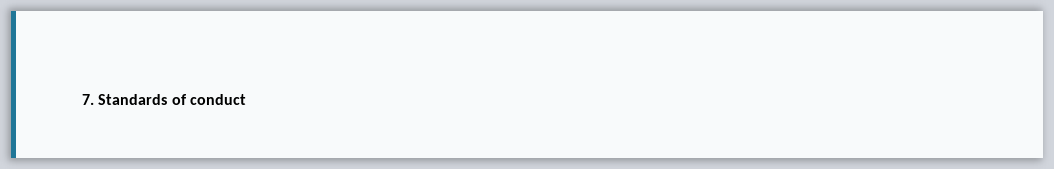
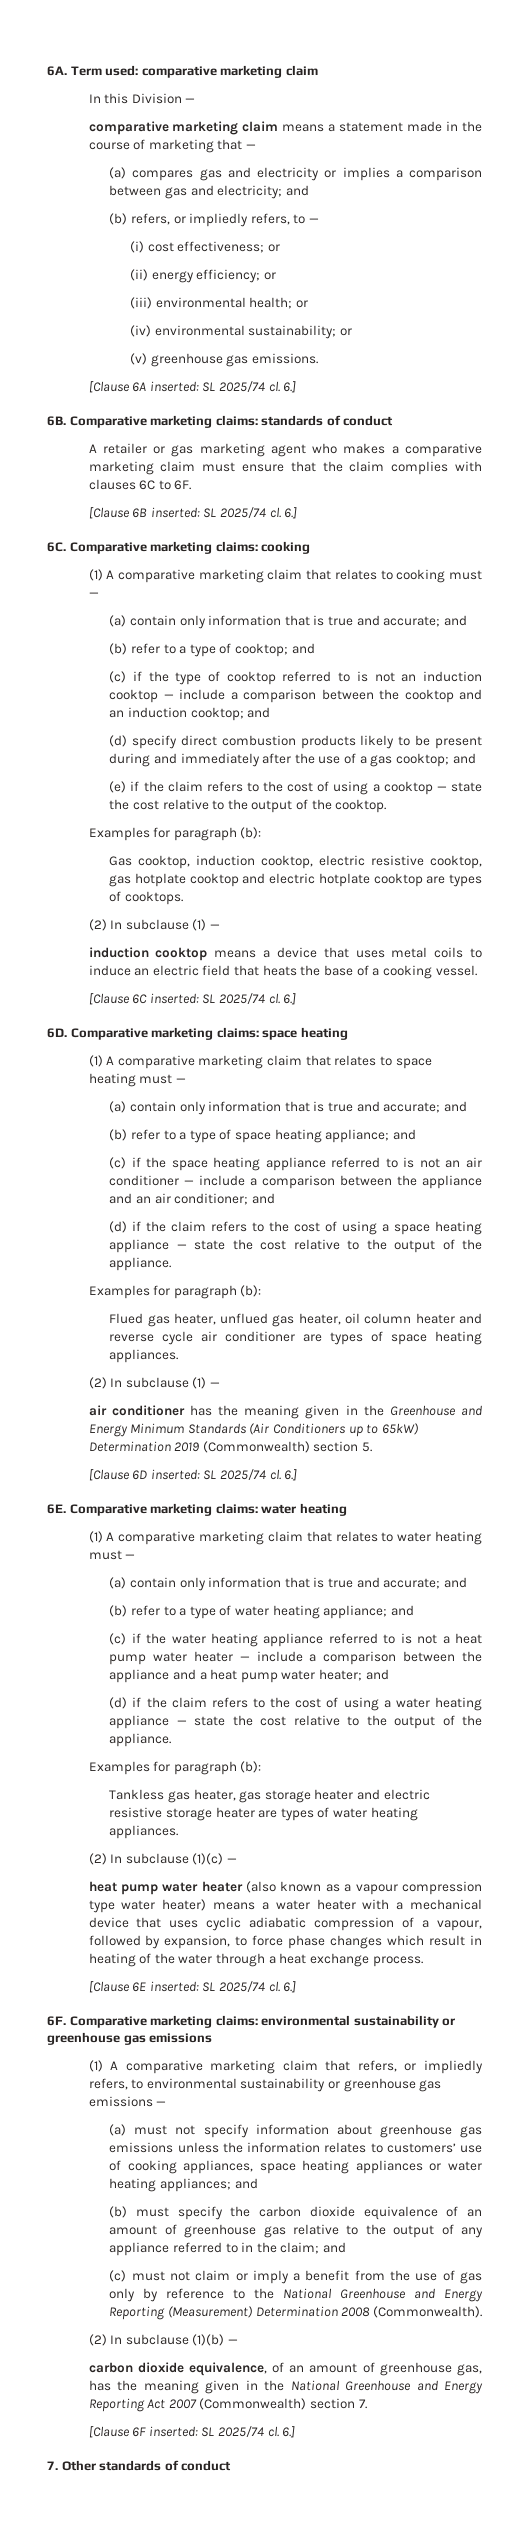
[82,94,168,105] 7. Standards -> [47,65,318,78] [88,93,196,104] [88,121,483,135] [88,139,257,153] [109,167,482,181] [109,185,309,199] [109,213,320,227] [130,241,280,253] [130,269,276,283] [130,297,308,309] [130,325,352,339] [130,353,318,367] [88,381,297,393] [47,415,394,428] [88,443,483,457] [88,461,482,475] [88,479,192,490] [88,507,298,519] [47,541,311,554] [88,569,482,583] [88,592,99,597] [109,615,468,629] [109,643,315,657] [109,671,483,685] [109,689,482,703] [109,707,271,721] [109,735,482,749] [109,753,476,767] [109,781,482,795] [109,799,387,813] [88,827,262,841] [109,855,483,869] [109,873,482,887] [109,891,183,905] [88,919,221,931] [88,947,483,961] [88,965,477,979] [88,993,297,1005] [47,1027,348,1040] [88,1055,432,1069] [88,1073,186,1087] [109,1101,468,1115] [109,1129,417,1143] [109,1157,483,1171] [109,1175,482,1189] [109,1193,275,1205] [109,1221,482,1235] [109,1239,482,1253] [109,1257,172,1271] [88,1285,262,1299] [109,1313,483,1327] [109,1331,482,1345] [109,1349,179,1363] [88,1377,221,1389] [88,1405,482,1419] [88,1423,420,1437] [88,1441,373,1453] [88,1469,298,1481] [47,1503,347,1516] [88,1531,483,1545] [88,1550,136,1560] [109,1577,468,1591] [109,1605,415,1619] [109,1633,482,1647] [109,1651,482,1665] [109,1669,389,1683] [109,1697,482,1711] [109,1715,482,1729] [109,1733,172,1747] [88,1761,262,1775] [109,1789,430,1803] [109,1807,418,1821] [109,1825,179,1839] [88,1853,238,1865] [88,1881,482,1895] [88,1899,483,1913] [88,1917,482,1931] [88,1935,482,1949] [88,1953,423,1967] [88,1981,297,1993] [47,2015,456,2028] [47,2032,213,2045] [88,2060,484,2074] [88,2078,442,2092] [88,2096,167,2107] [109,2124,483,2138] [109,2142,482,2153] [109,2160,482,2174] [109,2178,258,2192] [109,2206,482,2220] [109,2224,483,2238] [109,2242,347,2256] [109,2270,483,2284] [109,2288,483,2302] [109,2306,482,2320] [88,2334,239,2346] [88,2362,483,2376] [88,2380,483,2394] [88,2398,367,2412] [88,2426,296,2438] [47,2460,162,2471] 6A. Term used: comparative marketing claim // In this Division — // comparative marketing claim means a statement made in the course of marketing that — // (a) compares gas and electricity or implies a comparison between gas and electricity; and // (b) refers, or impliedly refers, to — // (i) cost effectiveness; or // (ii) energy efficiency; or // (iii) environmental health; or // (iv) environmental sustainability; or // (v) greenhouse gas emissions. // [Clause 6A inserted: SL 2025/74 cl. 6.] // 6B. Comparative marketing claims: standards of conduct // A retailer or gas marketing agent who makes a comparative marketing claim must ensure that the claim complies with clauses 6C to 6F. // [Clause 6B inserted: SL 2025/74 cl. 6.] // 6C. Comparative marketing claims: cooking // (1) A comparative marketing claim that relates to cooking must — // (a) contain only information that is true and accurate; and // (b) refer to a type of cooktop; and // (c) if the type of cooktop referred to is not an induction cooktop — include a comparison between the cooktop and an induction cooktop; and // (d) specify direct combustion products likely to be present during and immediately after the use of a gas cooktop; and // (e) if the claim refers to the cost of using a cooktop — state the cost relative to the output of the cooktop. // Examples for paragraph (b): // Gas cooktop, induction cooktop, electric resistive cooktop, gas hotplate cooktop and electric hotplate cooktop are types of cooktops. // (2) In subclause (1) — // induction cooktop means a device that uses metal coils to induce an electric field that heats the base of a cooking vessel. // [Clause 6C inserted: SL 2025/74 cl. 6.] // 6D. Comparative marketing claims: space heating // (1) A comparative marketing claim that relates to space heating must — // (a) contain only information that is true and accurate; and // (b) refer to a type of space heating appliance; and // (c) if the space heating appliance referred to is not an air conditioner — include a comparison between the appliance and an air conditioner; and // (d) if the claim refers to the cost of using a space heating appliance — state the cost relative to the output of the appliance. // Examples for paragraph (b): // Flued gas heater, unflued gas heater, oil column heater and reverse cycle air conditioner are types of space heating appliances. // (2) In subclause (1) — // air conditioner has the meaning given in the Greenhouse and Energy Minimum Standards (Air Conditioners up to 65kW) Determination 2019 (Commonwealth) section 5. // [Clause 6D inserted: SL 2025/74 cl. 6.] // 6E. Comparative marketing claims: water heating // (1) A comparative marketing claim that relates to water heating must — // (a) contain only information that is true and accurate; and // (b) refer to a type of water heating appliance; and // (c) if the water heating appliance referred to is not a heat pump water heater — include a comparison between the appliance and a heat pump water heater; and // (d) if the claim refers to the cost of using a water heating appliance — state the cost relative to the output of the appliance. // Examples for paragraph (b): // Tankless gas heater, gas storage heater and electric resistive storage heater are types of water heating appliances. // (2) In subclause (1)(c) — // heat pump water heater (also known as a vapour compression type water heater) means a water heater with a mechanical device that uses cyclic adiabatic compression of a vapour, followed by expansion, to force phase changes which result in heating of the water through a heat exchange process. // [Clause 6E inserted: SL 2025/74 cl. 6.] // 6F. Comparative marketing claims: environmental sustainability or greenhouse gas emissions // (1) A comparative marketing claim that refers, or impliedly refers, to environmental sustainability or greenhouse gas emissions — // (a) must not specify information about greenhouse gas emissions unless the information relates to customers’ use of cooking appliances, space heating appliances or water heating appliances; and // (b) must specify the carbon dioxide equivalence of an amount of greenhouse gas relative to the output of any appliance referred to in the claim; and // (c) must not claim or imply a benefit from the use of gas only by reference to the National Greenhouse and Energy Reporting (Measurement) Determination 2008 (Commonwealth). // (2) In subclause (1)(b) — // carbon dioxide equivalence, of an amount of greenhouse gas, has the meaning given in the National Greenhouse and Energy Reporting Act 2007 (Commonwealth) section 7. // [Clause 6F inserted: SL 2025/74 cl. 6.] // 7. Other standards

